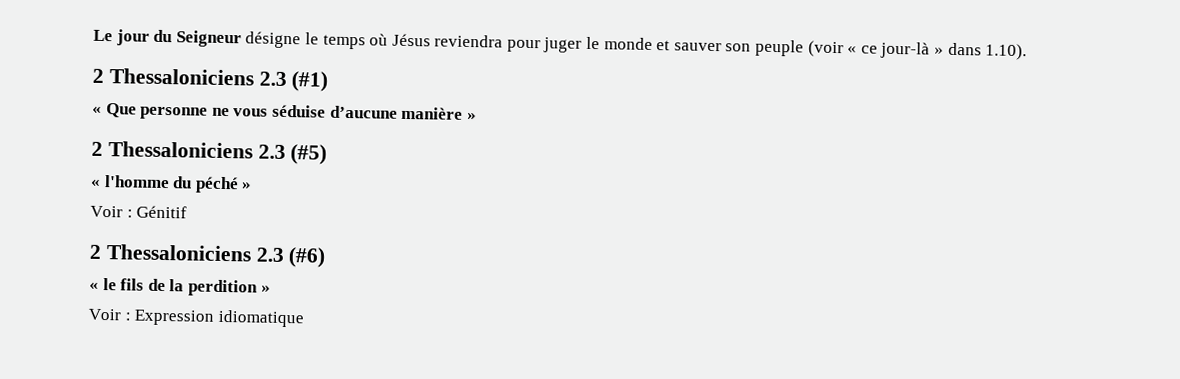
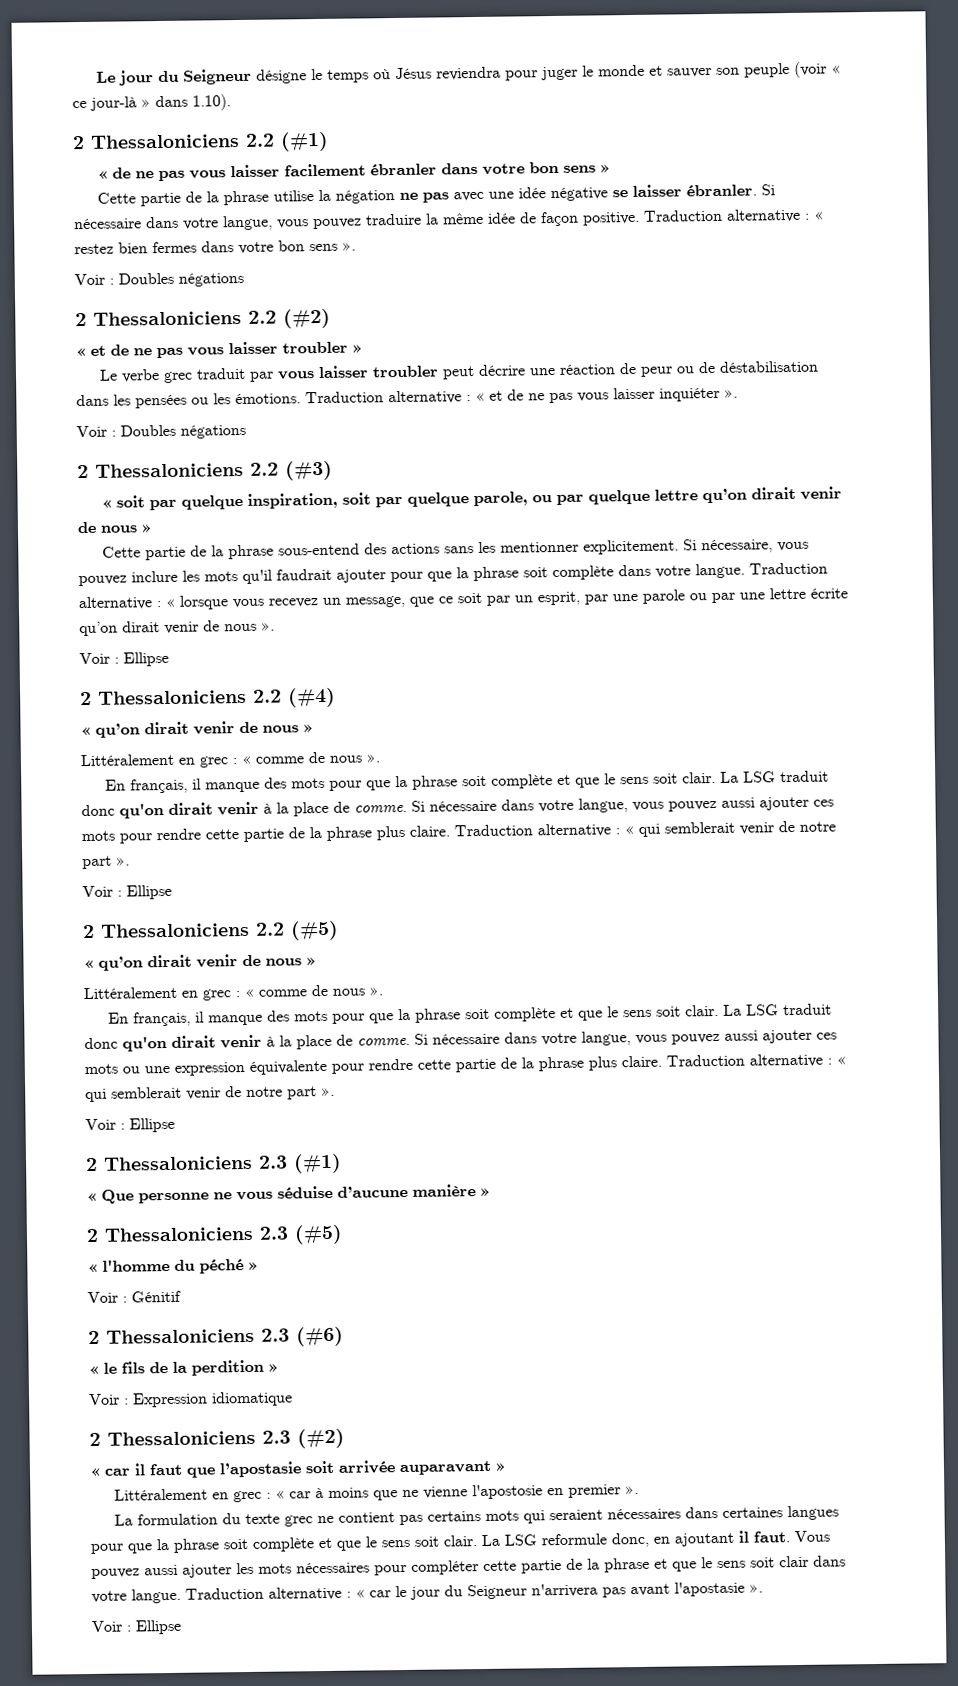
(1028, 52) none -> [72,131,329,152] [96,161,611,182] [96,184,775,207] [74,208,824,231] [74,240,356,255] [74,272,244,287] [75,308,331,329] [75,341,363,359] [98,360,819,383] [76,387,738,409] [76,424,246,439] [77,460,333,481] [100,486,842,511] [77,521,153,534] [101,539,809,561] [78,562,828,587] [78,587,848,611] [79,620,275,637] [79,651,169,667] [80,687,336,708] [80,721,314,738] [80,751,380,768] [104,770,829,794] [81,796,834,819] [81,820,836,844] [82,855,130,870] [82,884,172,900] [83,920,339,941] [83,954,317,971] [83,984,383,1001] [107,1003,832,1027] [84,1029,837,1052] [84,1053,846,1076] [85,1086,335,1103] [85,1117,175,1133] // 2 Thessaloniciens 2.2 (#1) // « de ne pas vous laisser facilement ébranler dans votre bon sens » // Cette partie de la phrase utilise la négation ne pas avec une idée négative se laisser ébranler. Si nécessaire dans votre langue, vous pouvez traduire la même idée de façon positive. Traduction alternative : « restez bien fermes dans votre bon sens ». // Voir : Doubles négations // 2 Thessaloniciens 2.2 (#2) // « et de ne pas vous laisser troubler » // Le verbe grec traduit par vous laisser troubler peut décrire une réaction de peur ou de déstabilisation dans les pensées ou les émotions. Traduction alternative : « et de ne pas vous laisser inquiéter ». // Voir : Doubles négations // 2 Thessaloniciens 2.2 (#3) // « soit par quelque inspiration, soit par quelque parole, ou par quelque lettre qu’on dirait venir de nous » // Cette partie de la phrase sous-entend des actions sans les mentionner explicitement. Si nécessaire, vous pouvez inclure les mots qu'il faudrait ajouter pour que la phrase soit complète dans votre langue. Traduction alternative : « lorsque vous recevez un message, que ce soit par un esprit, par une parole ou par une lettre écrite qu’on dirait venir de nous ». // Voir : Ellipse // 2 Thessaloniciens 2.2 (#4) // « qu’on dirait venir de nous » // Littéralement en grec : « comme de nous ». // En français, il manque des mots pour que la phrase soit complète et que le sens soit clair. La LSG traduit donc qu'on dirait venir à la place de comme. Si nécessaire dans votre langue, vous pouvez aussi ajouter ces mots pour rendre cette partie de la phrase plus claire. Traduction alternative : « qui semblerait venir de notre part ». // Voir : Ellipse // 2 Thessaloniciens 2.2 (#5) // « qu’on dirait venir de nous » // Littéralement en grec : « comme de nous ». // En français, il manque des mots pour que la phrase soit complète et que le sens soit clair. La LSG traduit donc qu'on dirait venir à la place de comme. Si nécessaire dans votre langue, vous pouvez aussi ajouter ces mots ou une expression équivalente pour rendre cette partie de la phrase plus claire. Traduction alternative : « qui semblerait venir de notre part ». // Voir : Ellipse
(304, 318) none -> [89,1428,345,1449] [89,1460,506,1478] [113,1484,639,1503] [113,1505,839,1527] [90,1530,830,1555] [91,1555,846,1579] [91,1581,763,1604] [91,1619,182,1635] // 2 Thessaloniciens 2.3 (#2) // « car il faut que l’apostasie soit arrivée auparavant » // Littéralement en grec : « car à moins que ne vienne l'apostosie en premier ». // La formulation du texte grec ne contient pas certains mots qui seraient nécessaires dans certaines langues pour que la phrase soit complète et que le sens soit clair. La LSG reformule donc, en ajoutant il faut. Vous pouvez aussi ajouter les mots nécessaires pour compléter cette partie de la phrase et que le sens soit clair dans votre langue. Traduction alternative : « car le jour du Seigneur n'arrivera pas avant l'apostasie ». // Voir : Ellipse

